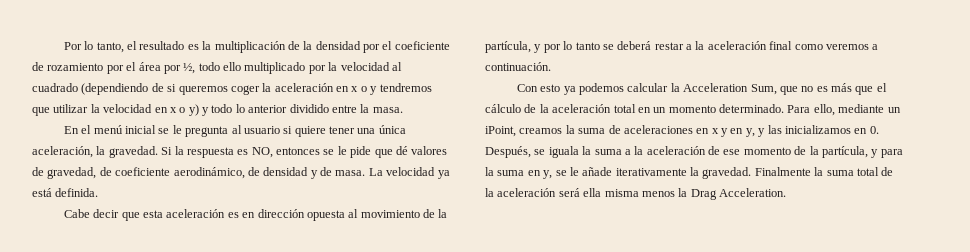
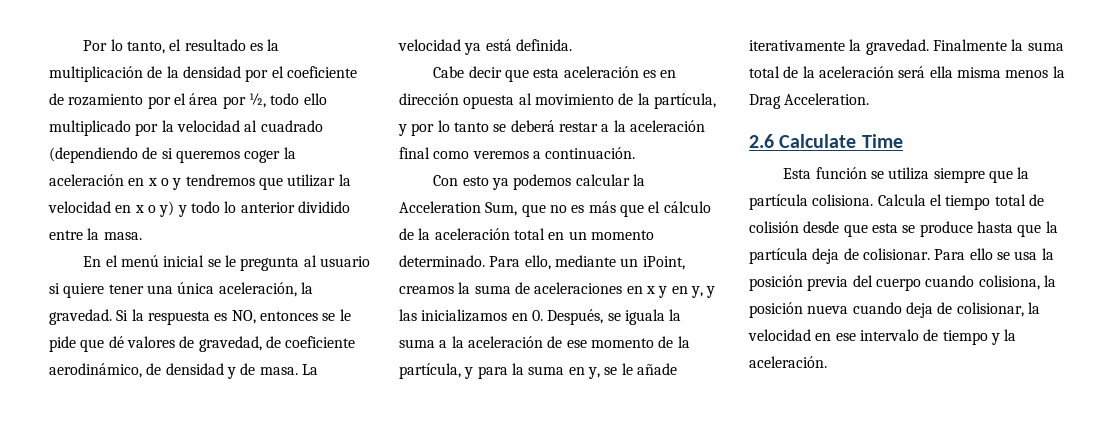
(786, 192) none -> [749,134,903,148] [783,167,1030,183] [749,194,1044,210] [749,221,1058,237] [749,248,1054,264] [749,275,1056,291] [749,302,1040,318] [748,329,1017,345] [749,356,827,368] // 2.6 Calculate Time // Esta función se utiliza siempre que la partícula colisiona. Calcula el tiempo total de colisión desde que esta se produce hasta que la partícula deja de colisionar. Para ello se usa la posición previa del cuerpo cuando colisiona, la posición nueva cuando deja de colisionar, la velocidad en ese intervalo de tiempo y la aceleración.

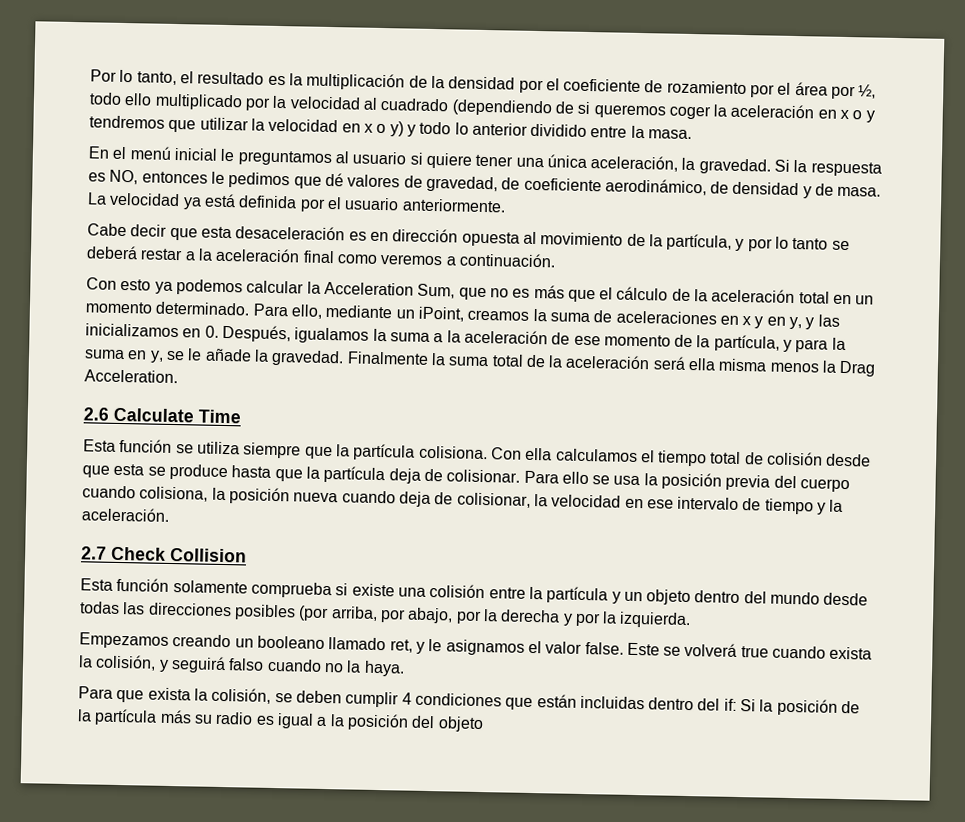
[207,255,300,271] se le pregunta -> [220,148,332,167] le preguntamos
[322,309,351,321] [49,336,76,352] se le pide -> [210,171,291,189] le pedimos
[515,39,572,51] definida. -> [238,195,506,213] definida por el usuario anteriormente.
[563,66,639,78] aceleración -> [235,225,346,241] desaceleración
[607,309,665,325] se iguala -> [294,327,370,344] igualamos
[749,40,845,51] iterativamente -> (252, 355) none
[877,194,926,206] Calcula -> [490,447,638,463] Con ella calculamos
(827, 362) none -> [81,546,247,563] [80,577,869,606] [80,601,692,629] [79,632,873,660] [78,654,405,677] [78,686,861,716] [77,708,484,733] // 2.7 Check Collision // Esta función solamente comprueba si existe una colisión entre la partícula y un objeto dentro del mundo desde todas las direcciones posibles (por arriba, por abajo, por la derecha y por la izquierda. // Empezamos creando un booleano llamado ret, y le asignamos el valor false. Este se volverá true cuando exista la colisión, y seguirá falso cuando no la haya. // Para que exista la colisión, se deben cumplir 4 condiciones que están incluidas dentro del if: Si la posición de la partícula más su radio es igual a la posición del objeto

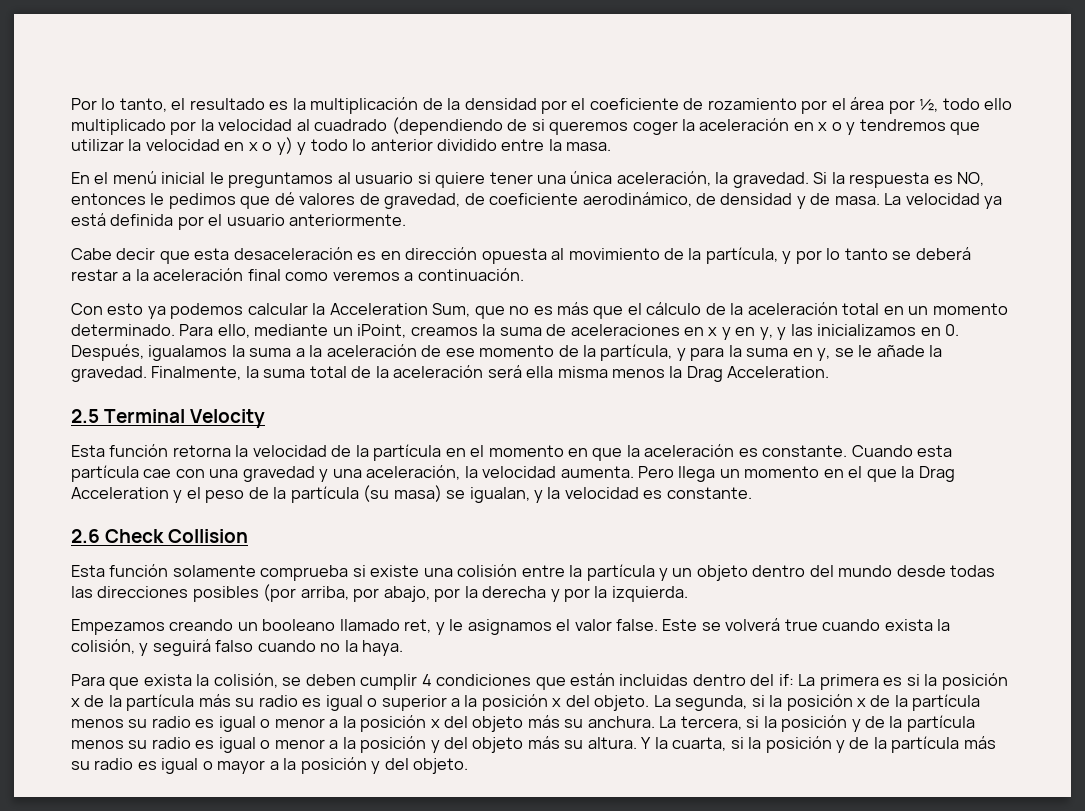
[346,351,429,365] Finalmente -> [151,366,242,380] Finalmente,
[83,407,241,424] [83,438,872,467] [82,463,851,493] [82,485,844,515] [81,507,170,522] [81,546,107,560] 2.6 Calculate Time // Esta función se utiliza siempre que la partícula colisiona. Con ella calculamos el tiempo total de colisión desde que esta se produce hasta que la partícula deja de colisionar. Para ello se usa la posición previa del cuerpo cuando colisiona, la posición nueva cuando deja de colisionar, la velocidad en ese intervalo de tiempo y la aceleración. // 2.7 -> [71,409,266,428] [71,444,953,461] [71,465,955,482] [71,485,752,503] [71,529,100,543] 2.5 Terminal Velocity // Esta función retorna la velocidad de la partícula en el momento en que la aceleración es constante. Cuando esta partícula cae con una gravedad y una aceleración, la velocidad aumenta. Pero llega un momento en el que la Drag Acceleration y el peso de la partícula (su masa) se igualan, y la velocidad es constante. // 2.6
[740,698,861,716] [77,708,484,733] Si la posición de la partícula más su radio es igual a la posición del objeto -> [798,673,1008,690] [71,694,981,711] [71,715,975,732] [71,736,996,753] [71,757,469,774] La primera es si la posición x de la partícula más su radio es igual o superior a la posición x del objeto. La segunda, si la posición x de la partícula menos su radio es igual o menor a la posición x del objeto más su anchura. La tercera, si la posición y de la partícula menos su radio es igual o menor a la posición y del objeto más su altura. Y la cuarta, si la posición y de la partícula más su radio es igual o mayor a la posición y del objeto.

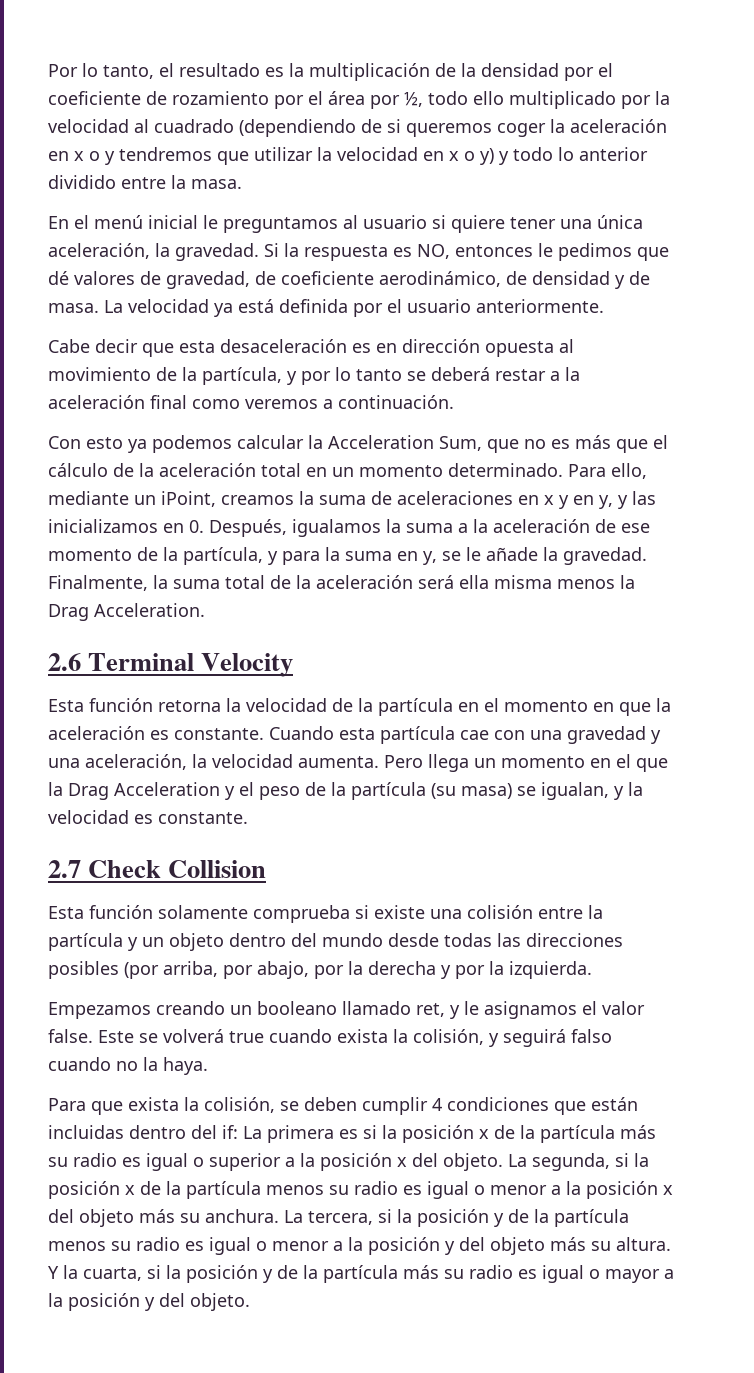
[71,409,99,423] 2.5 -> [48,653,81,671] 2.6
[71,529,100,543] 2.6 -> [48,860,81,878] 2.7

